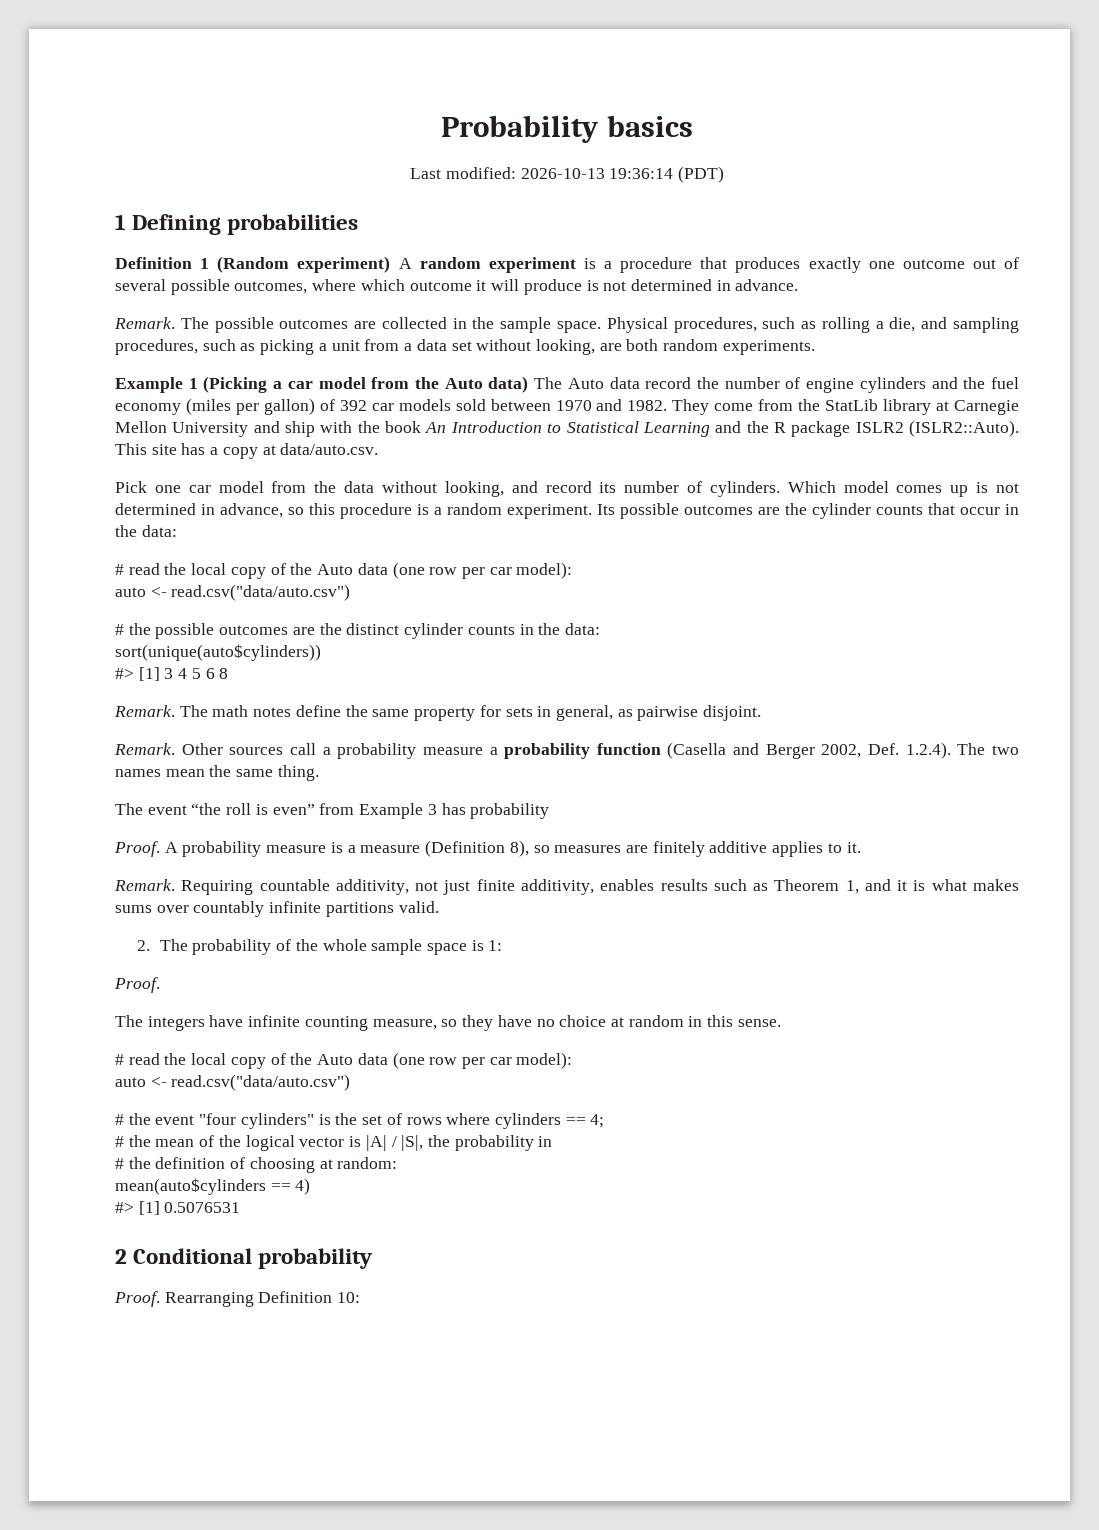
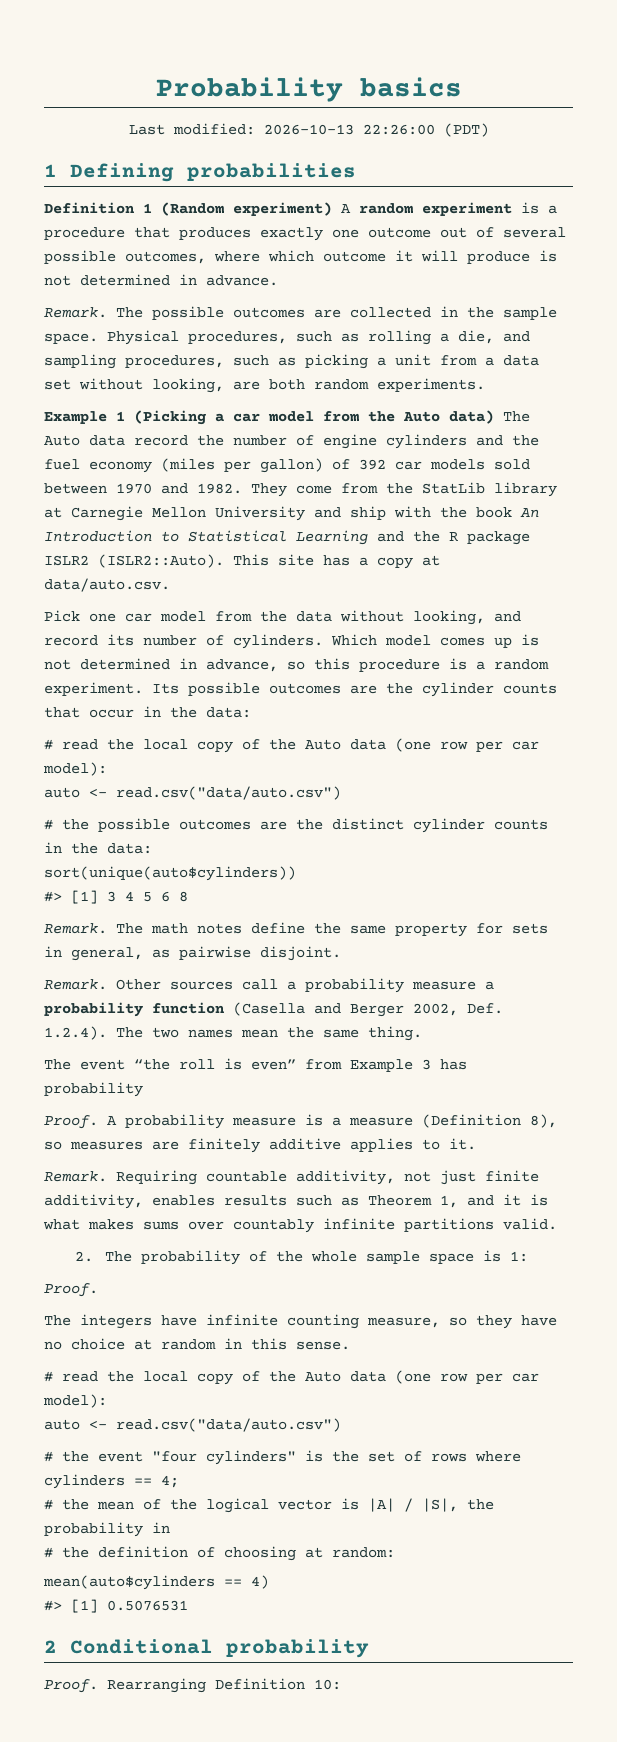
[609,168,674,179] 19:36:14 -> [362,124,435,135] 22:26:00

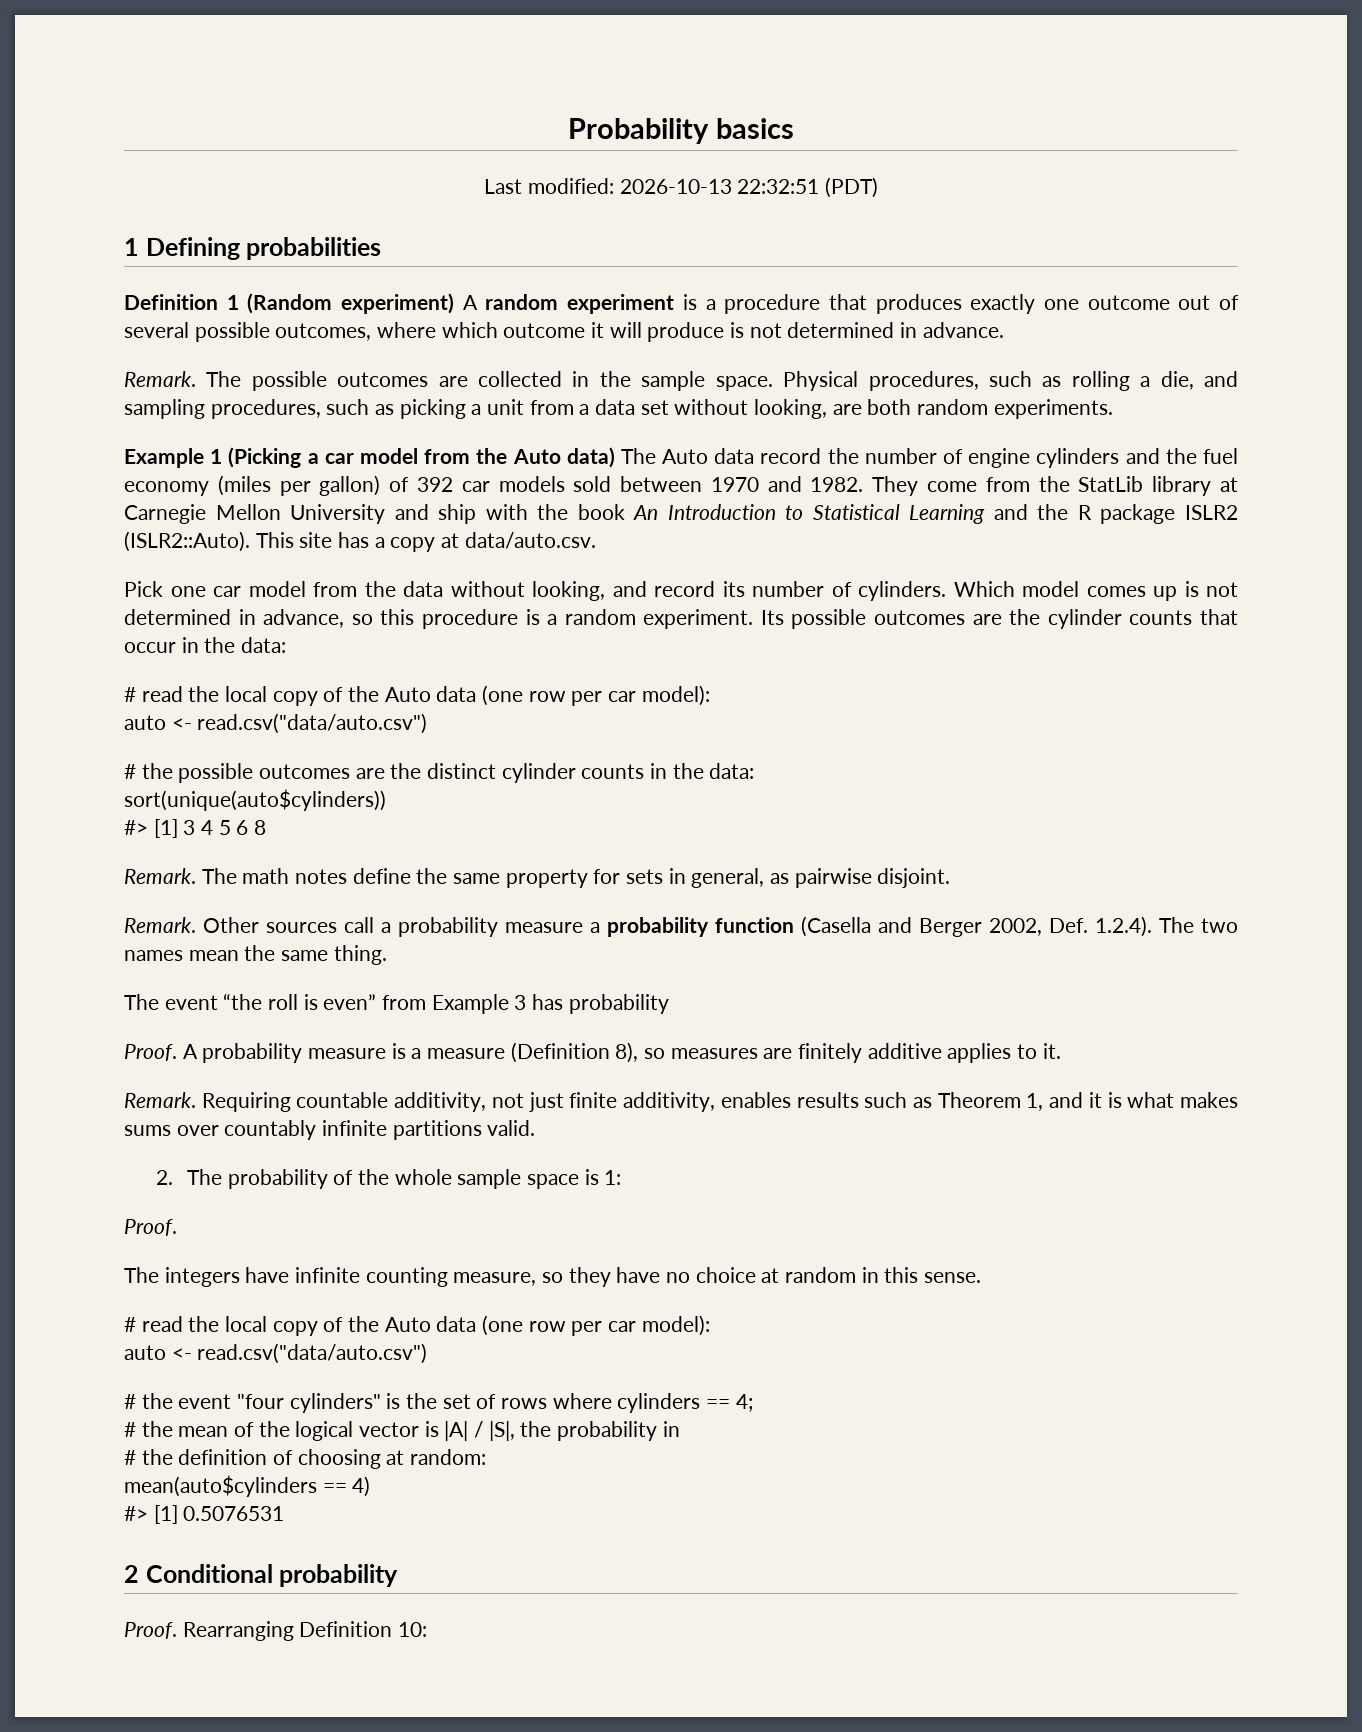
[362,124,435,135] 22:26:00 -> [737,179,820,194] 22:32:51

